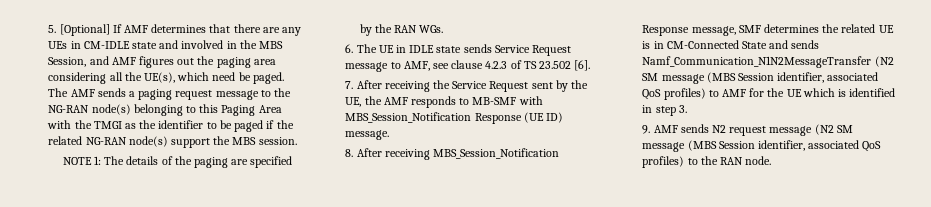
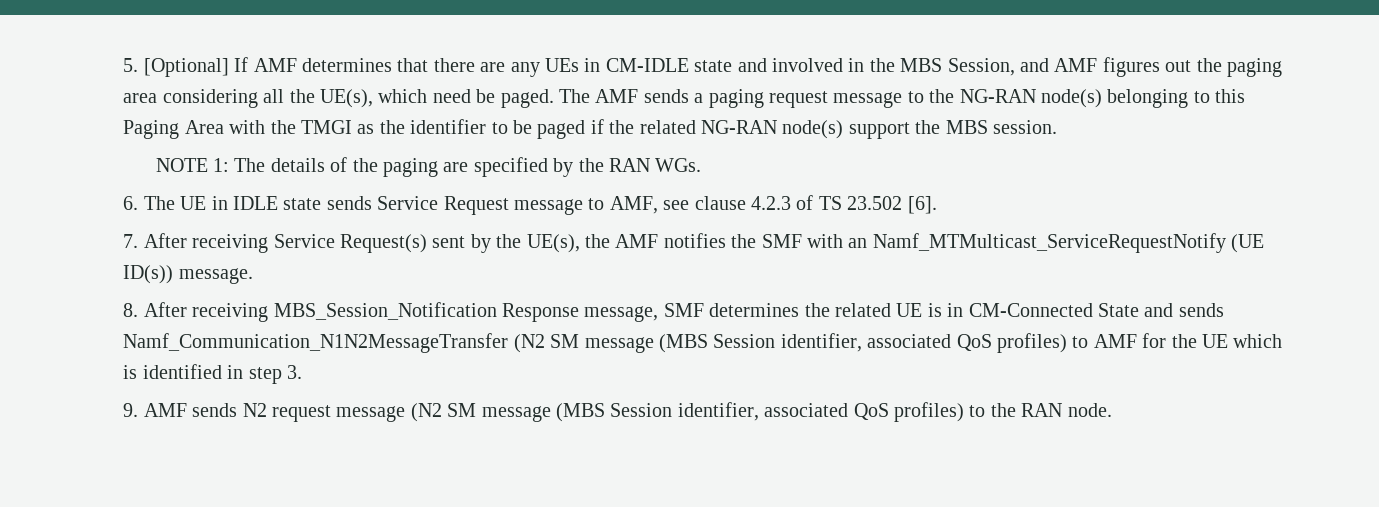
[432,80,529,92] the Service Request -> [273,234,427,253] Service Request(s)
[345,97,362,107] UE, -> [526,234,580,253] UE(s),
[410,96,543,108] [345,112,563,124] responds to MB-SMF with MBS_Session_Notification Response (UE ID) -> [663,233,1265,253] [123,265,174,284] notifies the SMF with an Namf_MTMulticast_ServiceRequestNotify (UE ID(s))

